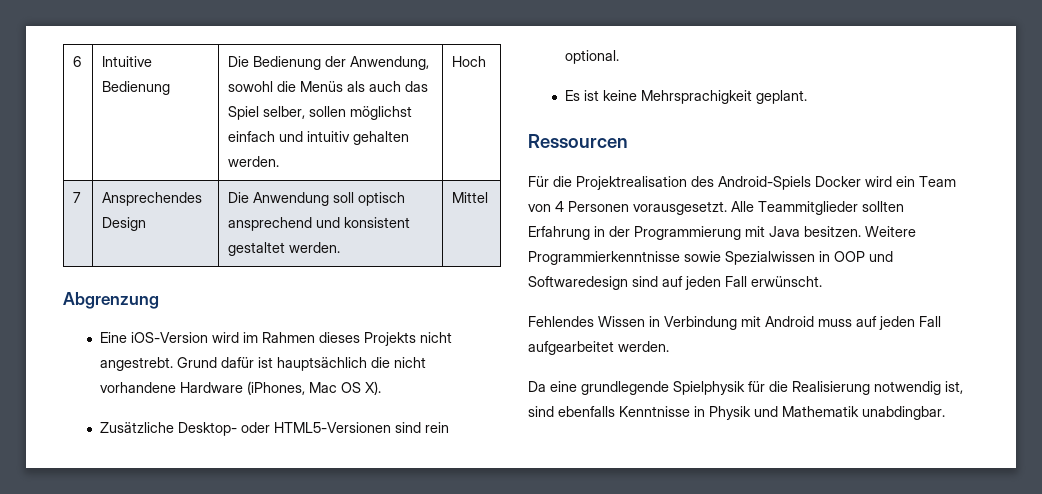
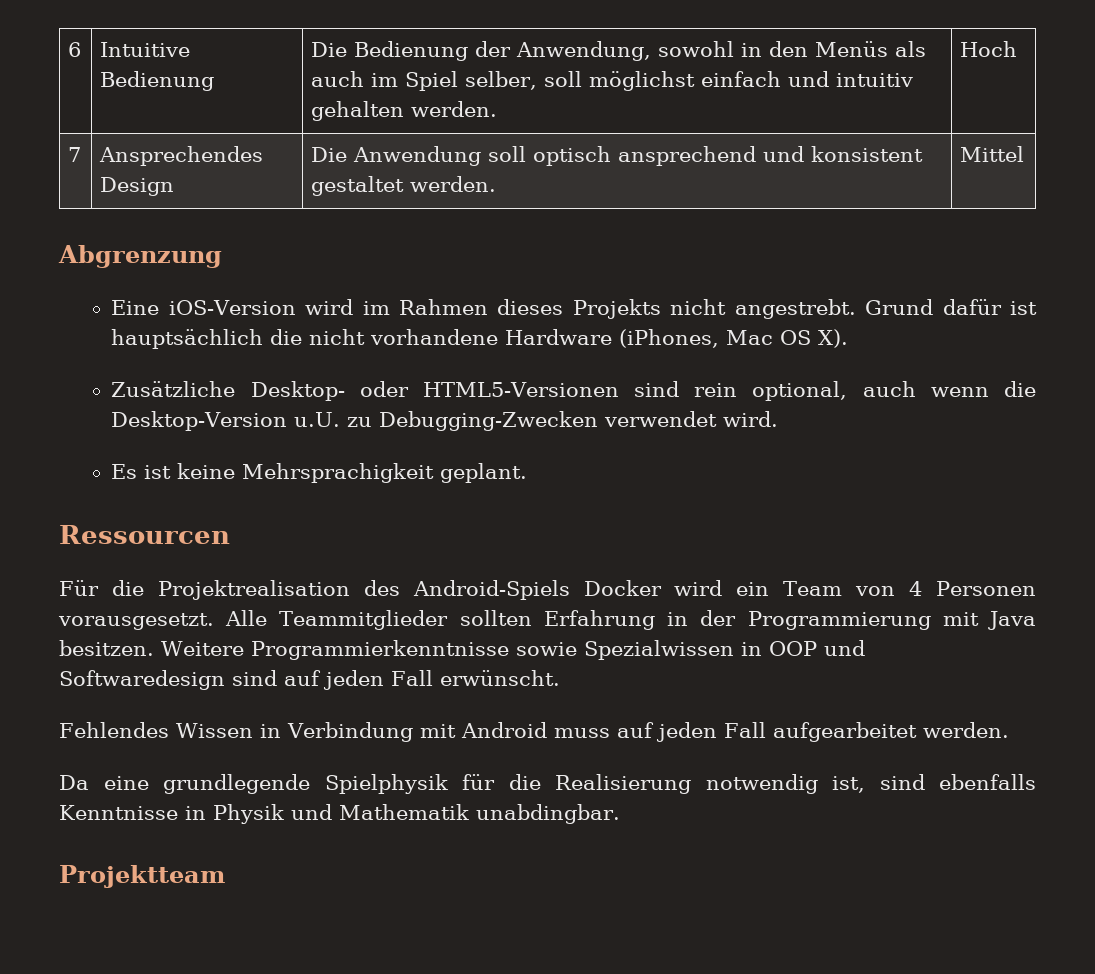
[277,81,297,92] die -> [741,41,809,57] in den
[405,81,429,92] das -> [371,73,399,87] im
[309,106,347,117] sollen -> [544,71,583,87] soll
[564,50,619,64] optional. -> [752,381,1036,401] [111,411,779,431] optional, auch wenn die Desktop-Version u.U. zu Debugging-Zwecken verwendet wird.
(945, 413) none -> [59,865,225,888] // Projektteam

